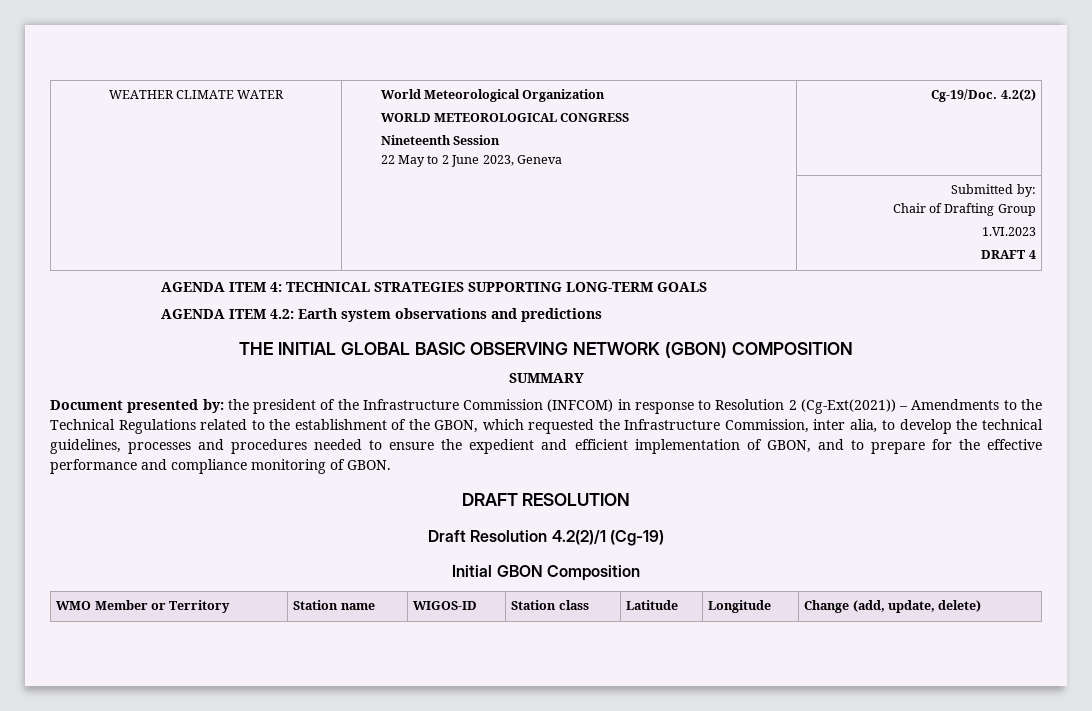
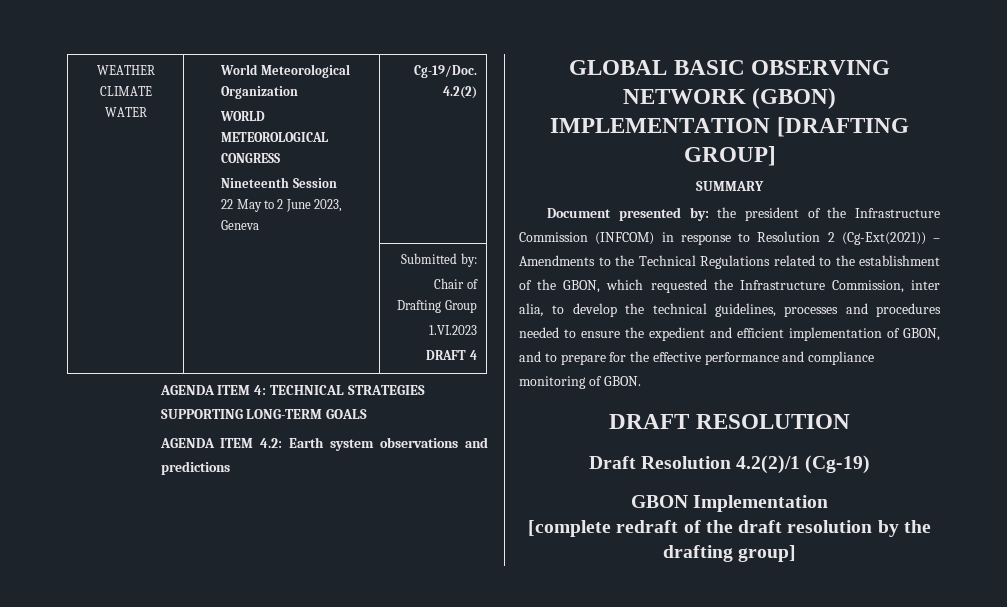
[239,342,337,355] THE INITIAL -> (230, 468) none
[731,342,853,355] COMPOSITION -> [550,117,909,137] [683,146,776,166] IMPLEMENTATION [DRAFTING GROUP]
[452,565,640,581] [56,600,231,613] [293,600,375,610] [413,601,478,610] [511,600,589,610] [626,600,679,610] [708,600,772,613] [804,600,982,613] Initial GBON Composition // WMO Member or Territory | Station name | WIGOS-ID | Station class | Latitude | Longitude | Change (add, update, delete) -> [630,495,829,512] [528,520,931,537] [662,545,797,562] GBON Implementation // [complete redraft of the draft resolution by the drafting group]

